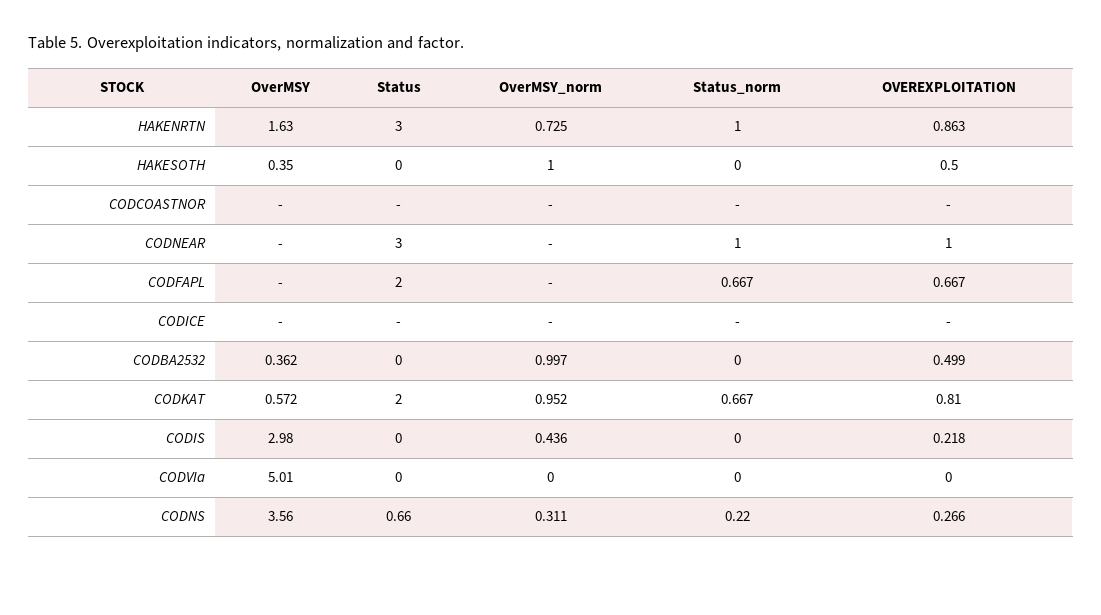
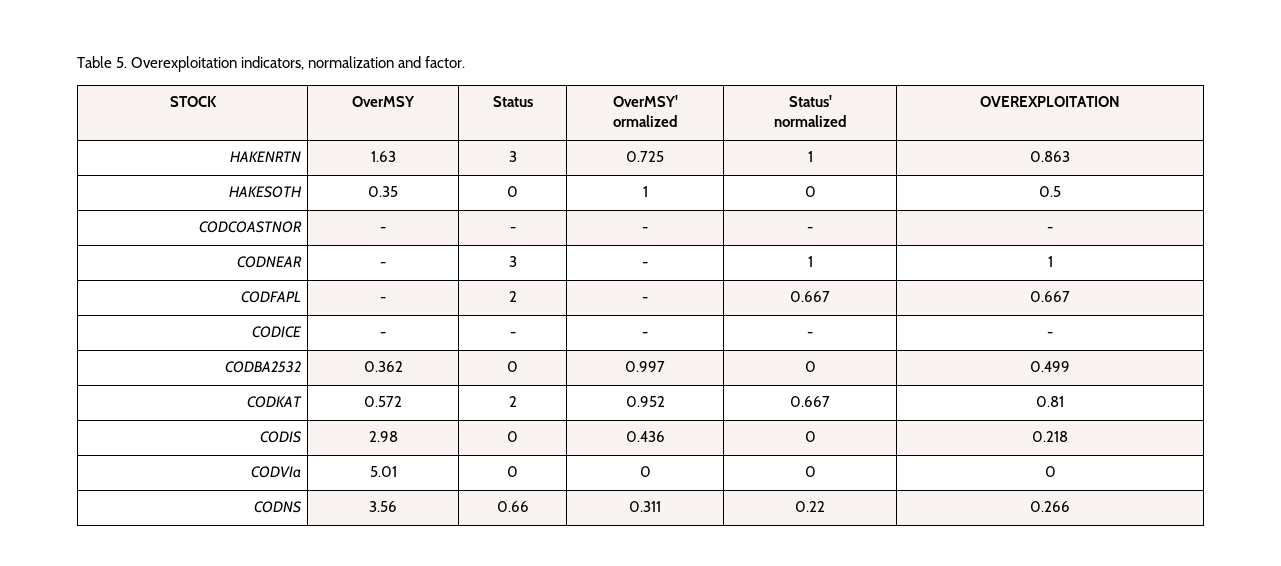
[499,82,602,94] [693,81,781,94] OverMSY_norm | Status_norm -> [612,95,678,107] [612,115,678,127] [788,95,832,107] [773,115,847,127] OverMSY' // ormalized | Status' // normalized

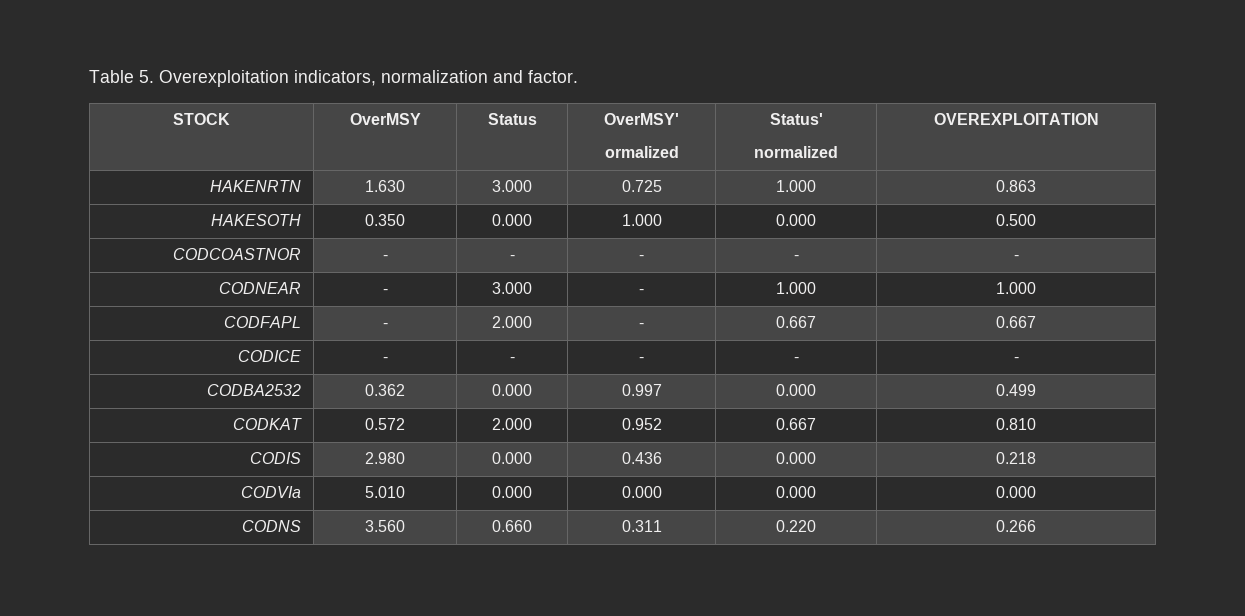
[370,151,396,162] [508,151,517,162] 1.63 | 3 -> [365,180,405,192] [492,180,532,192] 1.630 | 3.000
[807,151,813,162] 1 -> [776,180,816,192] 1.000
[367,186,398,197] [506,186,518,197] [642,186,648,197] [804,186,816,197] [1039,186,1061,197] 0.35 | 0 | 1 | 0 | 0.5 -> [365,214,405,226] [492,214,532,226] [621,214,662,226] [776,214,816,226] [996,214,1036,226] 0.350 | 0.000 | 1.000 | 0.000 | 0.500
[508,256,517,267] [642,262,648,267] [807,256,813,267] [1047,256,1053,267] 3 | - | 1 | 1 -> [492,282,532,294] [639,289,644,294] [776,282,816,294] [996,282,1036,294] 3.000 | - | 1.000 | 1.000
[508,291,517,302] 2 -> [492,316,532,328] 2.000
[506,361,518,372] 0 -> [492,384,532,396] 0.000
[804,361,816,372] 0 -> [776,384,816,396] 0.000
[508,396,517,407] 2 -> [492,418,532,430] 2.000
[1036,396,1064,407] 0.81 -> [996,418,1036,430] 0.810
[368,431,398,442] [506,431,518,442] 2.98 | 0 -> [365,452,405,464] [492,452,532,464] 2.980 | 0.000
[804,431,816,442] 0 -> [776,452,816,464] 0.000
[369,466,397,477] [506,466,518,477] [639,466,651,477] [804,466,816,477] [1044,466,1056,477] 5.01 | 0 | 0 | 0 | 0 -> [365,486,405,498] [492,486,532,498] [621,486,662,498] [776,486,816,498] [996,486,1036,498] 5.010 | 0.000 | 0.000 | 0.000 | 0.000
[368,501,397,512] [496,501,529,512] 3.56 | 0.66 -> [365,520,405,532] [492,520,532,532] 3.560 | 0.660
[795,501,825,512] 0.22 -> [776,520,816,532] 0.220

